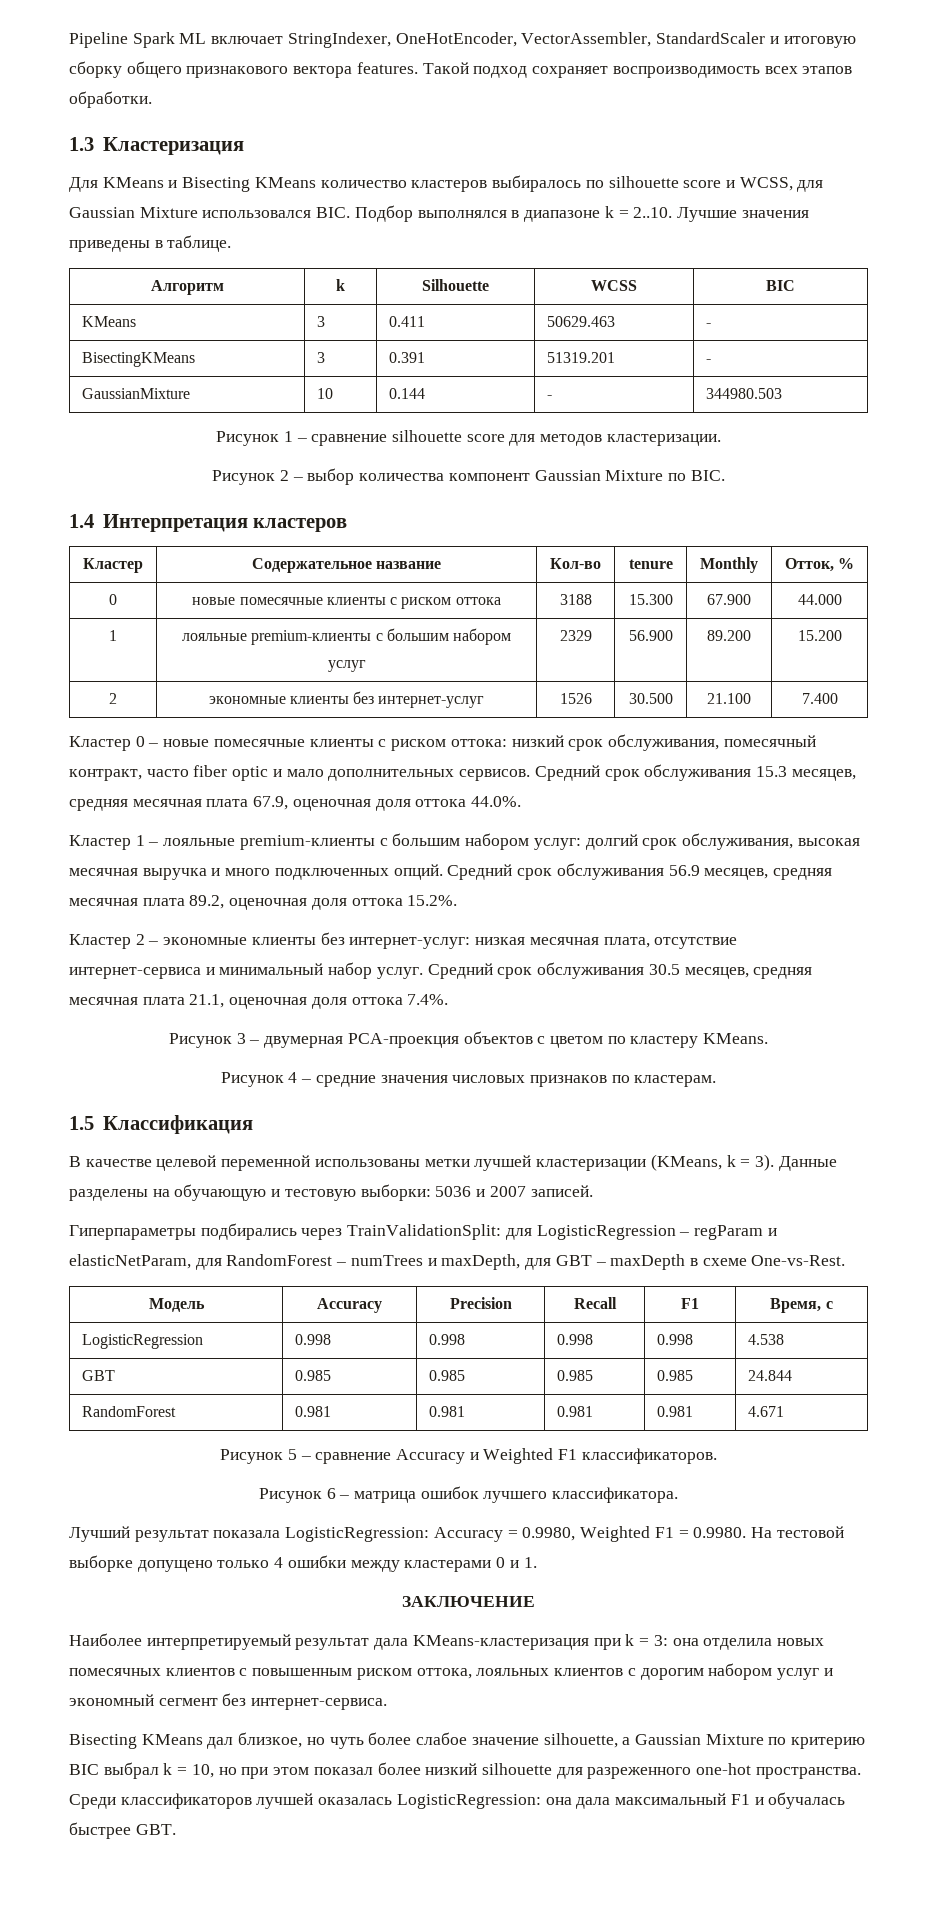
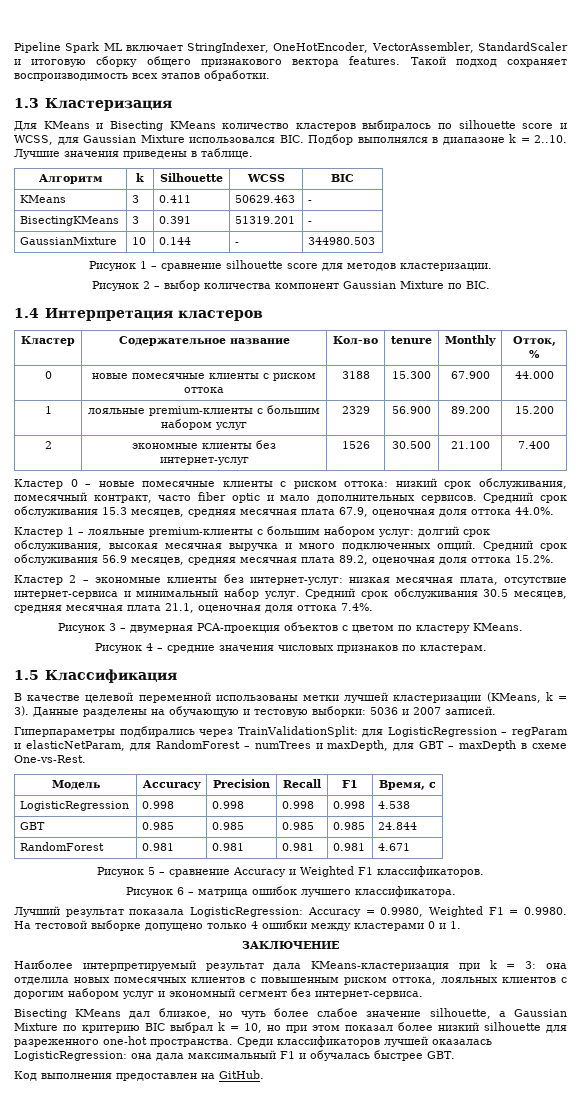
(176, 1829) none -> [14,1070,264,1081] // Код выполнения предоставлен на GitHub.

